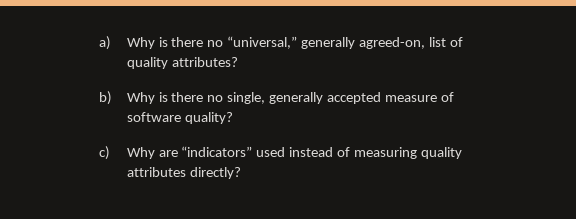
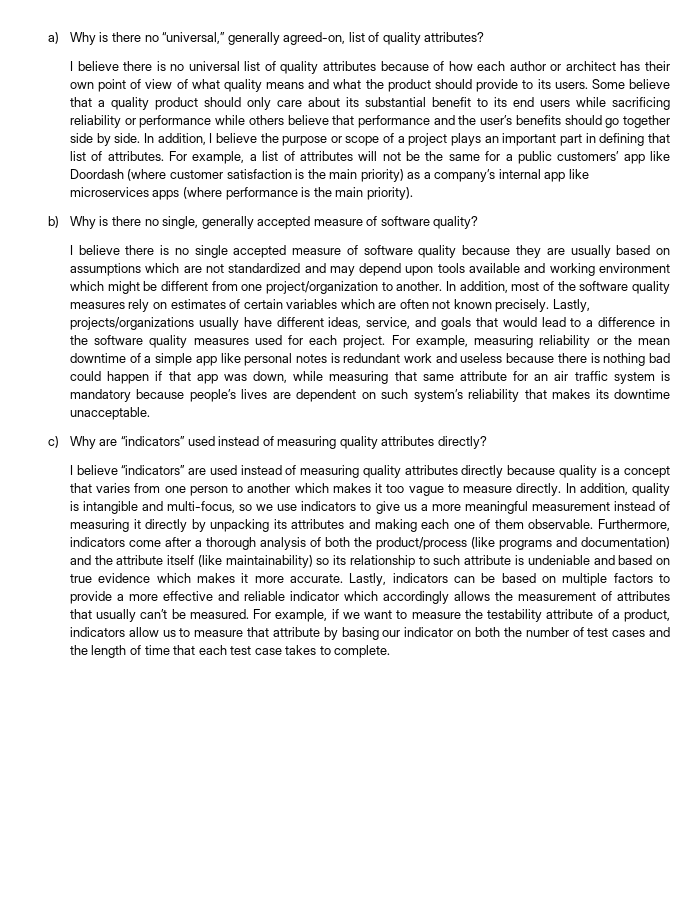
(238, 62) none -> [69,61,670,74] [69,79,670,92] [69,97,670,110] [69,115,670,128] [69,133,670,146] [69,151,670,164] [69,169,589,182] [69,187,413,200] // I believe there is no universal list of quality attributes because of how each author or architect has their own point of view of what quality means and what the product should provide to its users. Some believe that a quality product should only care about its substantial benefit to its end users while sacrificing reliability or performance while others believe that performance and the user’s benefits should go together side by side. In addition, I believe the purpose or scope of a project plays an important part in defining that list of attributes. For example, a list of attributes will not be the same for a public customers’ app like Doordash (where customer satisfaction is the main priority) as a company’s internal app like microservices apps (where performance is the main priority).
(233, 118) none -> [69,245,670,258] [69,263,670,276] [69,281,670,294] [69,299,590,312] [69,317,670,330] [69,335,670,348] [69,353,670,366] [69,371,670,384] [69,389,670,402] [69,407,150,420] // I believe there is no single accepted measure of software quality because they are usually based on assumptions which are not standardized and may depend upon tools available and working environment which might be different from one project/organization to another. In addition, most of the software quality measures rely on estimates of certain variables which are often not known precisely. Lastly, projects/organizations usually have different ideas, service, and goals that would lead to a difference in the software quality measures used for each project. For example, measuring reliability or the mean downtime of a simple app like personal notes is redundant work and useless because there is nothing bad could happen if that app was down, while measuring that same attribute for an air traffic system is mandatory because people’s lives are dependent on such system’s reliability that makes its downtime unacceptable.
(241, 173) none -> [69,465,670,478] [69,483,670,496] [69,501,670,514] [69,519,671,532] [69,537,670,550] [69,555,670,568] [69,573,670,586] [69,591,670,604] [69,609,670,622] [69,627,670,640] [69,645,391,658] // I believe “indicators” are used instead of measuring quality attributes directly because quality is a concept that varies from one person to another which makes it too vague to measure directly. In addition, quality is intangible and multi-focus, so we use indicators to give us a more meaningful measurement instead of measuring it directly by unpacking its attributes and making each one of them observable. Furthermore, indicators come after a thorough analysis of both the product/process (like programs and documentation) and the attribute itself (like maintainability) so its relationship to such attribute is undeniable and based on true evidence which makes it more accurate. Lastly, indicators can be based on multiple factors to provide a more effective and reliable indicator which accordingly allows the measurement of attributes that usually can’t be measured. For example, if we want to measure the testability attribute of a product, indicators allow us to measure that attribute by basing our indicator on both the number of test cases and the length of time that each test case takes to complete.

